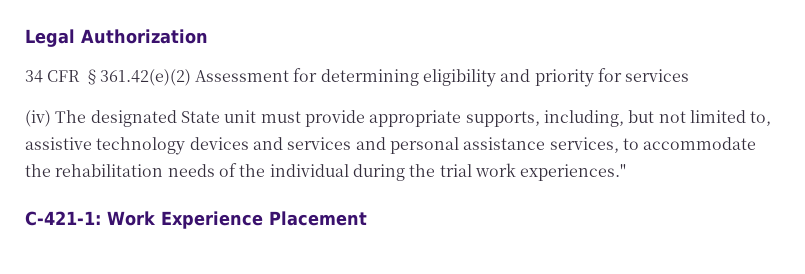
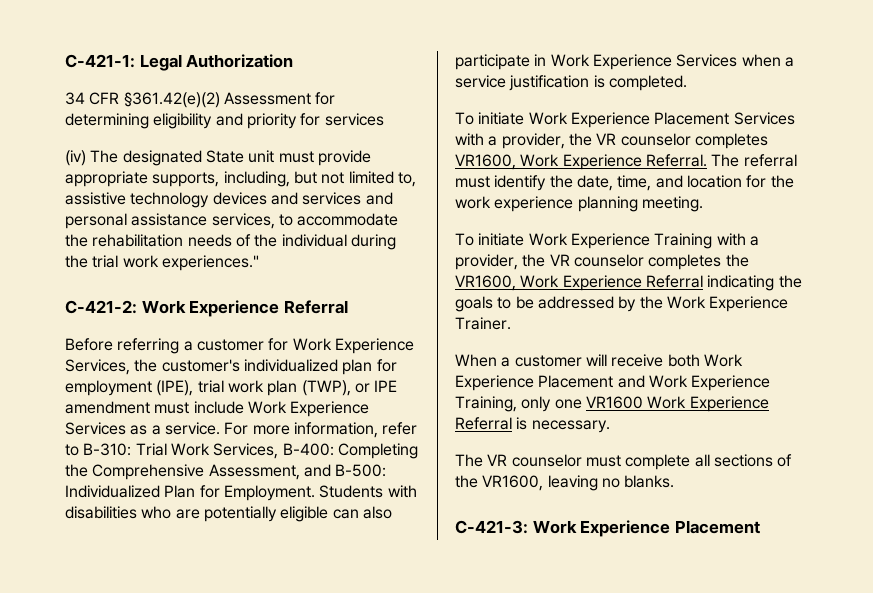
(25, 38) none -> [65,54,135,68] C-421-1:
[25,211,101,226] C-421-1: -> [65,300,348,317] [65,338,414,354] [65,359,397,375] [65,380,398,396] [65,401,370,417] [65,422,418,438] [65,443,418,459] [65,464,387,480] [65,485,417,501] [65,506,392,522] [455,54,794,70] [455,75,687,91] [455,112,795,128] [455,133,768,149] [455,154,797,170] [455,175,794,191] [455,196,703,212] [455,233,759,249] [455,254,749,270] [455,275,802,291] [455,296,789,312] [455,317,511,330] [455,354,743,367] [455,375,771,391] [455,396,769,412] [455,417,610,433] [455,454,793,470] [455,475,675,491] [455,520,528,534] C-421-2: Work Experience Referral // Before referring a customer for Work Experience Services, the customer's individualized plan for employment (IPE), trial work plan (TWP), or IPE amendment must include Work Experience Services as a service. For more information, refer to B-310: Trial Work Services, B-400: Completing the Comprehensive Assessment, and B-500: Individualized Plan for Employment. Students with disabilities who are potentially eligible can also participate in Work Experience Services when a service justification is completed. // To initiate Work Experience Placement Services with a provider, the VR counselor completes VR1600, Work Experience Referral. The referral must identify the date, time, and location for the work experience planning meeting. // To initiate Work Experience Training with a provider, the VR counselor completes the VR1600, Work Experience Referral indicating the goals to be addressed by the Work Experience Trainer. // When a customer will receive both Work Experience Placement and Work Experience Training, only one VR1600 Work Experience Referral is necessary. // The VR counselor must complete all sections of the VR1600, leaving no blanks. // C-421-3:

